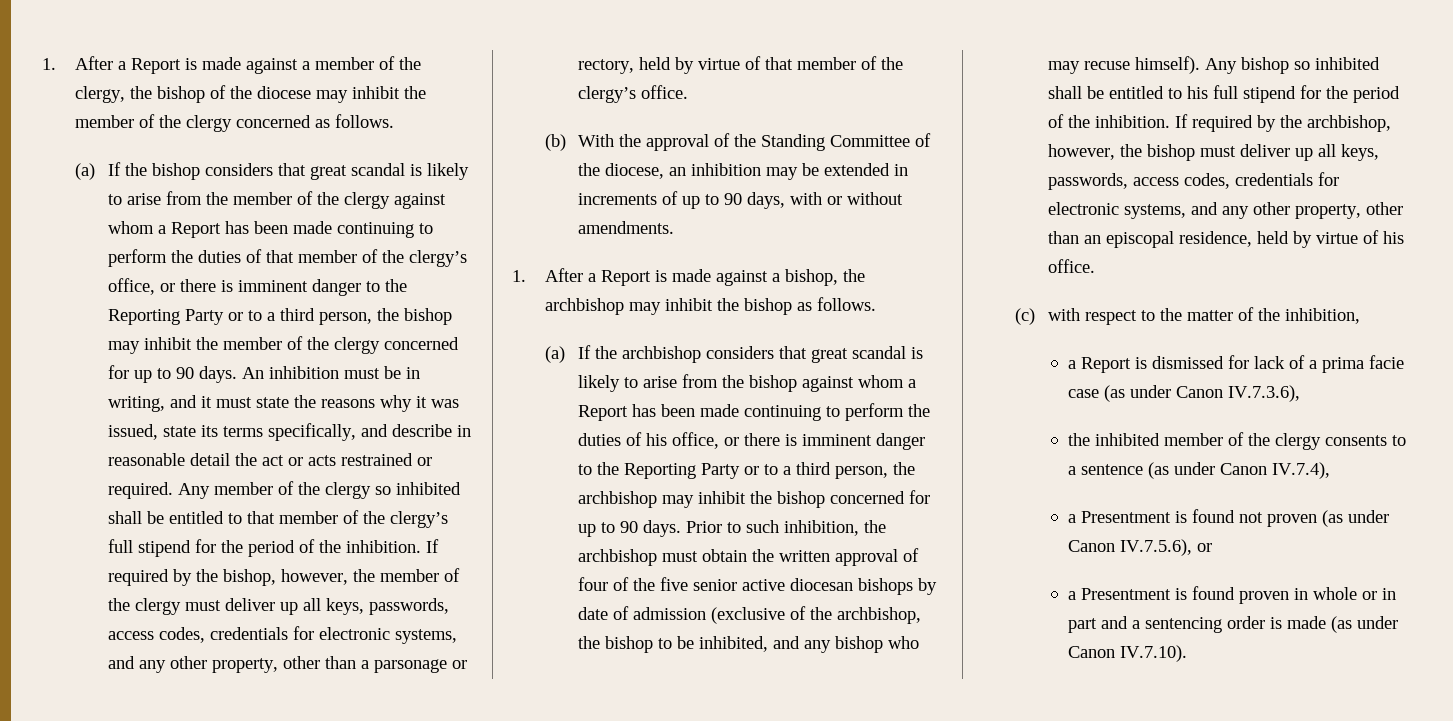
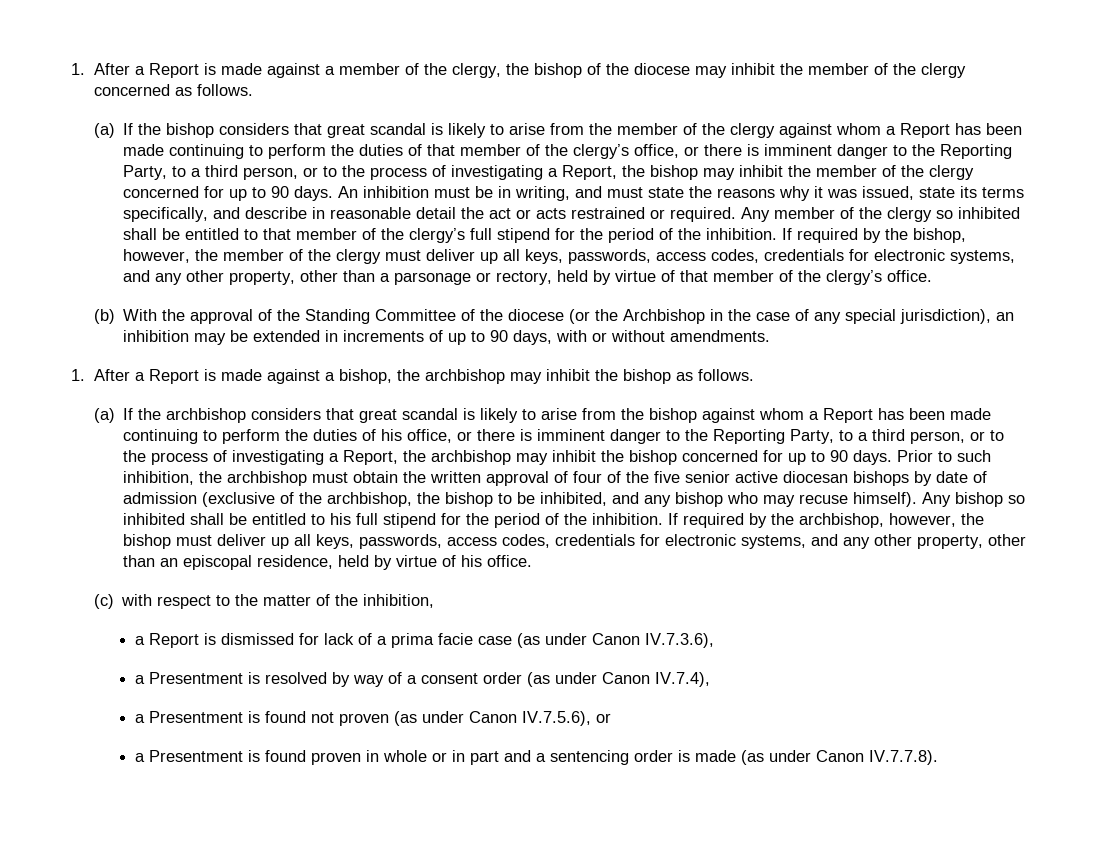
[184,308,372,325] Party or to a third person, -> [123,165,618,180] Party, to a third person, or to the process of investigating a Report,
[200,396,212,408] it -> (603, 192) none
[604,163,664,179] diocese, -> [508,309,992,324] diocese (or the Archbishop in the case of any special jurisdiction),
[700,462,888,479] Party or to a third person, -> [790,429,1005,444] [123,450,399,465] Party, to a third person, or to the process of investigating a Report,
[1068,432,1407,450] [1068,464,1144,475] the inhibited member of the clergy consents to a sentence -> [135,672,523,687] a Presentment is resolved by way of a consent order
[1120,645,1188,662] IV.7.10). -> [869,750,939,765] IV.7.7.8).

